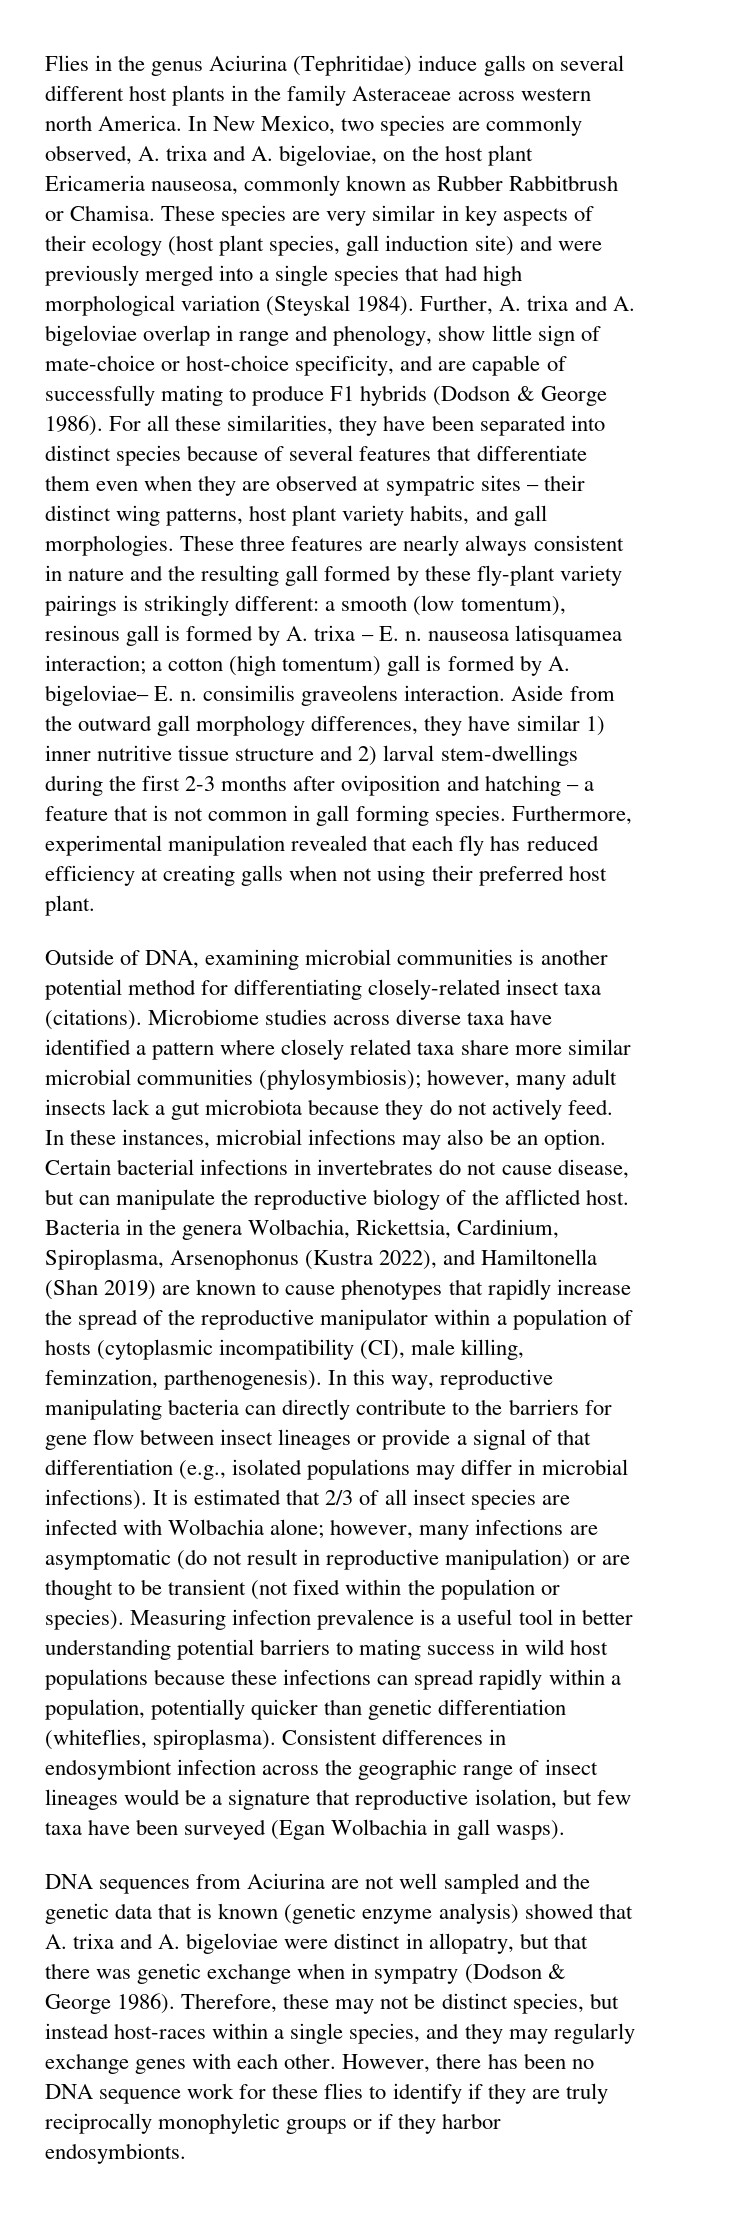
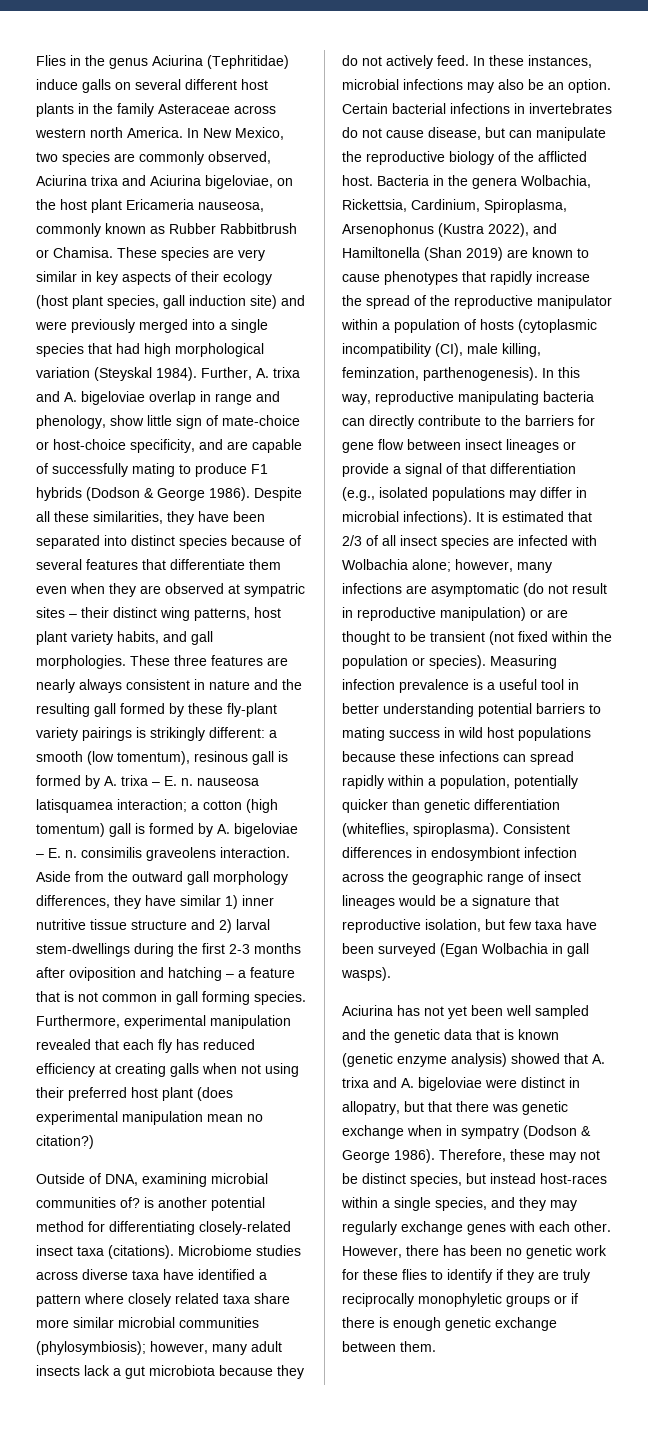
[138,145,274,161] A. trixa and A. -> [36,175,201,186] Aciurina trixa and Aciurina
[109,416,142,431] For -> [254,487,302,501] Despite
[45,685,149,706] bigeloviae– -> [234,823,298,837] [36,854,44,858] bigeloviae –
[45,895,95,916] plant. -> [162,1087,233,1101] [36,1111,263,1125] [36,1135,94,1149] plant (does experimental manipulation mean no citation?)
(514, 957) none -> [120,1197,140,1208] of?
[45,1873,395,1894] DNA sequences from Aciurina are not -> [342,1005,503,1019] Aciurina has not yet been
[45,2084,182,2104] DNA sequence -> [526,1245,572,1259] genetic
[398,2113,502,2134] [45,2143,186,2164] they harbor endosymbionts. -> [342,1317,557,1331] [342,1341,436,1352] there is enough genetic exchange between them.

